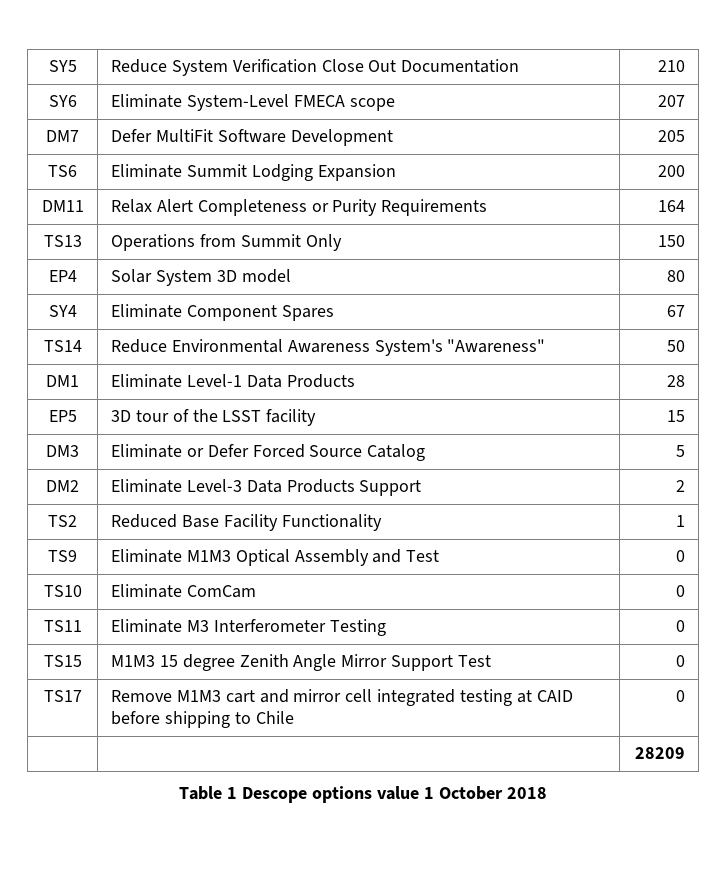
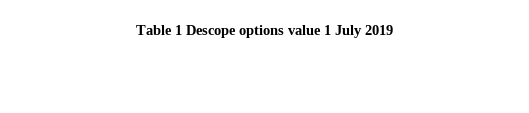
[48,60,77,72] [110,59,520,76] [658,60,686,72] [48,95,77,107] [110,94,395,111] [658,95,686,107] [46,130,79,142] [110,129,393,146] [658,130,686,142] [48,165,77,177] [110,164,396,181] [658,165,686,177] [41,200,84,212] [110,199,488,216] [658,200,686,212] [43,235,82,247] [110,234,342,251] [658,235,686,247] [48,270,77,282] [110,269,291,286] [667,270,686,282] [48,305,77,317] [110,304,334,321] [667,305,686,317] [43,340,82,352] [110,339,546,356] [667,340,686,352] [46,375,79,387] [110,374,355,388] [667,375,686,387] [48,410,77,422] [110,409,317,426] [667,410,686,422] [46,445,79,457] [110,444,426,461] [676,445,686,457] [46,480,79,492] [110,479,422,496] [676,480,686,492] [48,515,77,527] [110,514,382,531] [676,515,686,527] [48,550,77,562] [110,549,440,566] [676,550,686,562] [43,585,82,597] [110,584,256,598] [676,585,686,597] [43,620,82,632] [110,619,386,636] [676,620,686,632] [43,655,82,667] [110,654,491,671] [676,655,686,667] [43,690,82,702] [110,689,573,706] [110,711,294,728] [676,690,686,702] [635,747,686,759] SY5 | Reduce System Verification Close Out Documentation | 210 // SY6 | Eliminate System-Level FMECA scope | 207 // DM7 | Defer MultiFit Software Development | 205 // TS6 | Eliminate Summit Lodging Expansion | 200 // DM11 | Relax Alert Completeness or Purity Requirements | 164 // TS13 | Operations from Summit Only | 150 // EP4 | Solar System 3D model | 80 // SY4 | Eliminate Component Spares | 67 // TS14 | Reduce Environmental Awareness System's "Awareness" | 50 // DM1 | Eliminate Level-1 Data Products | 28 // EP5 | 3D tour of the LSST facility | 15 // DM3 | Eliminate or Defer Forced Source Catalog | 5 // DM2 | Eliminate Level-3 Data Products Support | 2 // TS2 | Reduced Base Facility Functionality | 1 // TS9 | Eliminate M1M3 Optical Assembly and Test | 0 // TS10 | Eliminate ComCam | 0 // TS11 | Eliminate M3 Interferometer Testing | 0 // TS15 | M1M3 15 degree Zenith Angle Mirror Support Test | 0 // TS17 | Remove M1M3 cart and mirror cell integrated testing at CAID before shipping to Chile | 0 // | | 28209 // -> (136, 30) none
[438,786,547,800] October 2018 -> [335,25,393,38] July 2019

